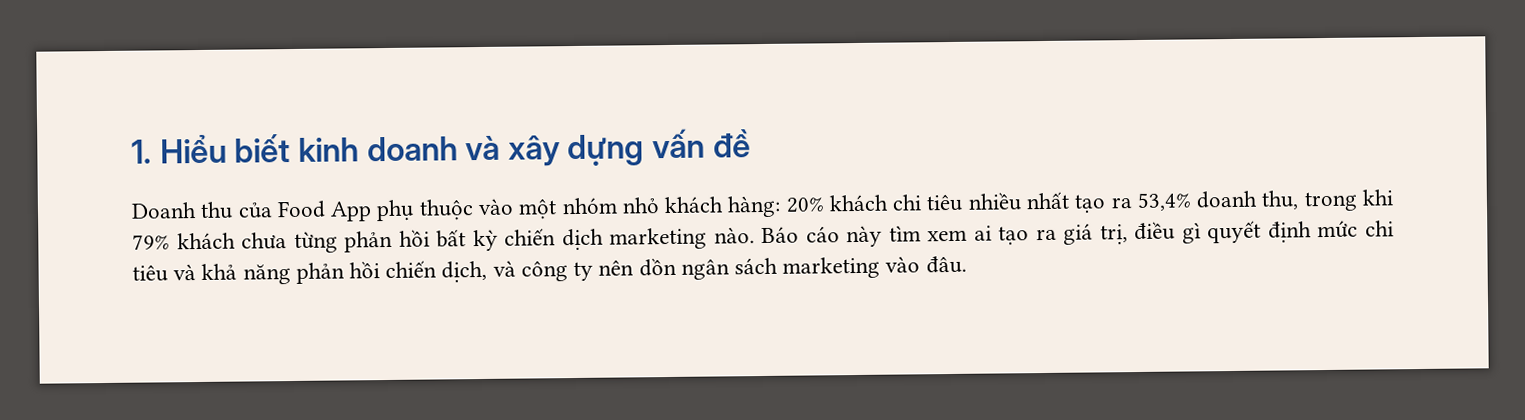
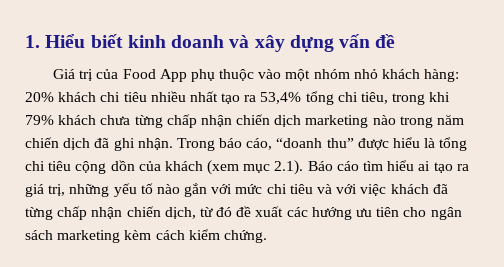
[131,201,234,219] Doanh thu -> [52,69,94,81] Giá trị
[1196,190,1300,210] doanh thu, -> [305,91,389,105] tổng chi tiêu,
[344,225,968,253] phản hồi bất kỳ chiến dịch marketing nào. Báo cáo này tìm xem -> [166,114,465,128] [25,137,468,151] [25,160,415,175] chấp nhận chiến dịch marketing nào trong năm chiến dịch đã ghi nhận. Trong báo cáo, “doanh thu” được hiểu là tổng chi tiêu cộng dồn của khách (xem mục 2.1). Báo cáo tìm hiểu
[1134,220,1394,244] [132,255,967,285] điều gì quyết định mức chi tiêu và khả năng phản hồi chiến dịch, và công ty nên dồn ngân sách marketing vào đâu. -> [69,183,448,197] [25,206,462,220] [25,229,267,243] những yếu tố nào gắn với mức chi tiêu và với việc khách đã từng chấp nhận chiến dịch, từ đó đề xuất các hướng ưu tiên cho ngân sách marketing kèm cách kiểm chứng.

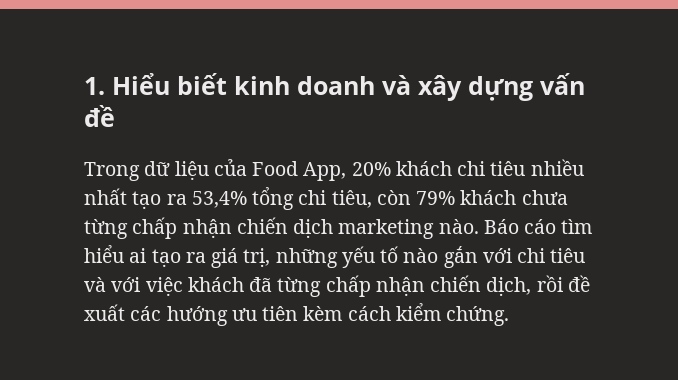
[52,69,460,82] Giá trị của Food App phụ thuộc vào một nhóm nhỏ khách hàng: -> [84,159,347,181] Trong dữ liệu của Food App,
[392,92,451,105] trong khi -> [376,190,411,205] còn
[372,114,465,128] [25,137,468,151] [25,160,304,175] nào trong năm chiến dịch đã ghi nhận. Trong báo cáo, “doanh thu” được hiểu là tổng chi tiêu cộng dồn của khách (xem mục 2.1). -> [438,219,479,234] nào.
[235,184,263,194] mức -> (512, 255) none
[199,207,233,217] từ đó -> [536,275,563,292] rồi
[403,207,462,220] [25,230,121,243] cho ngân sách marketing -> (299, 313) none

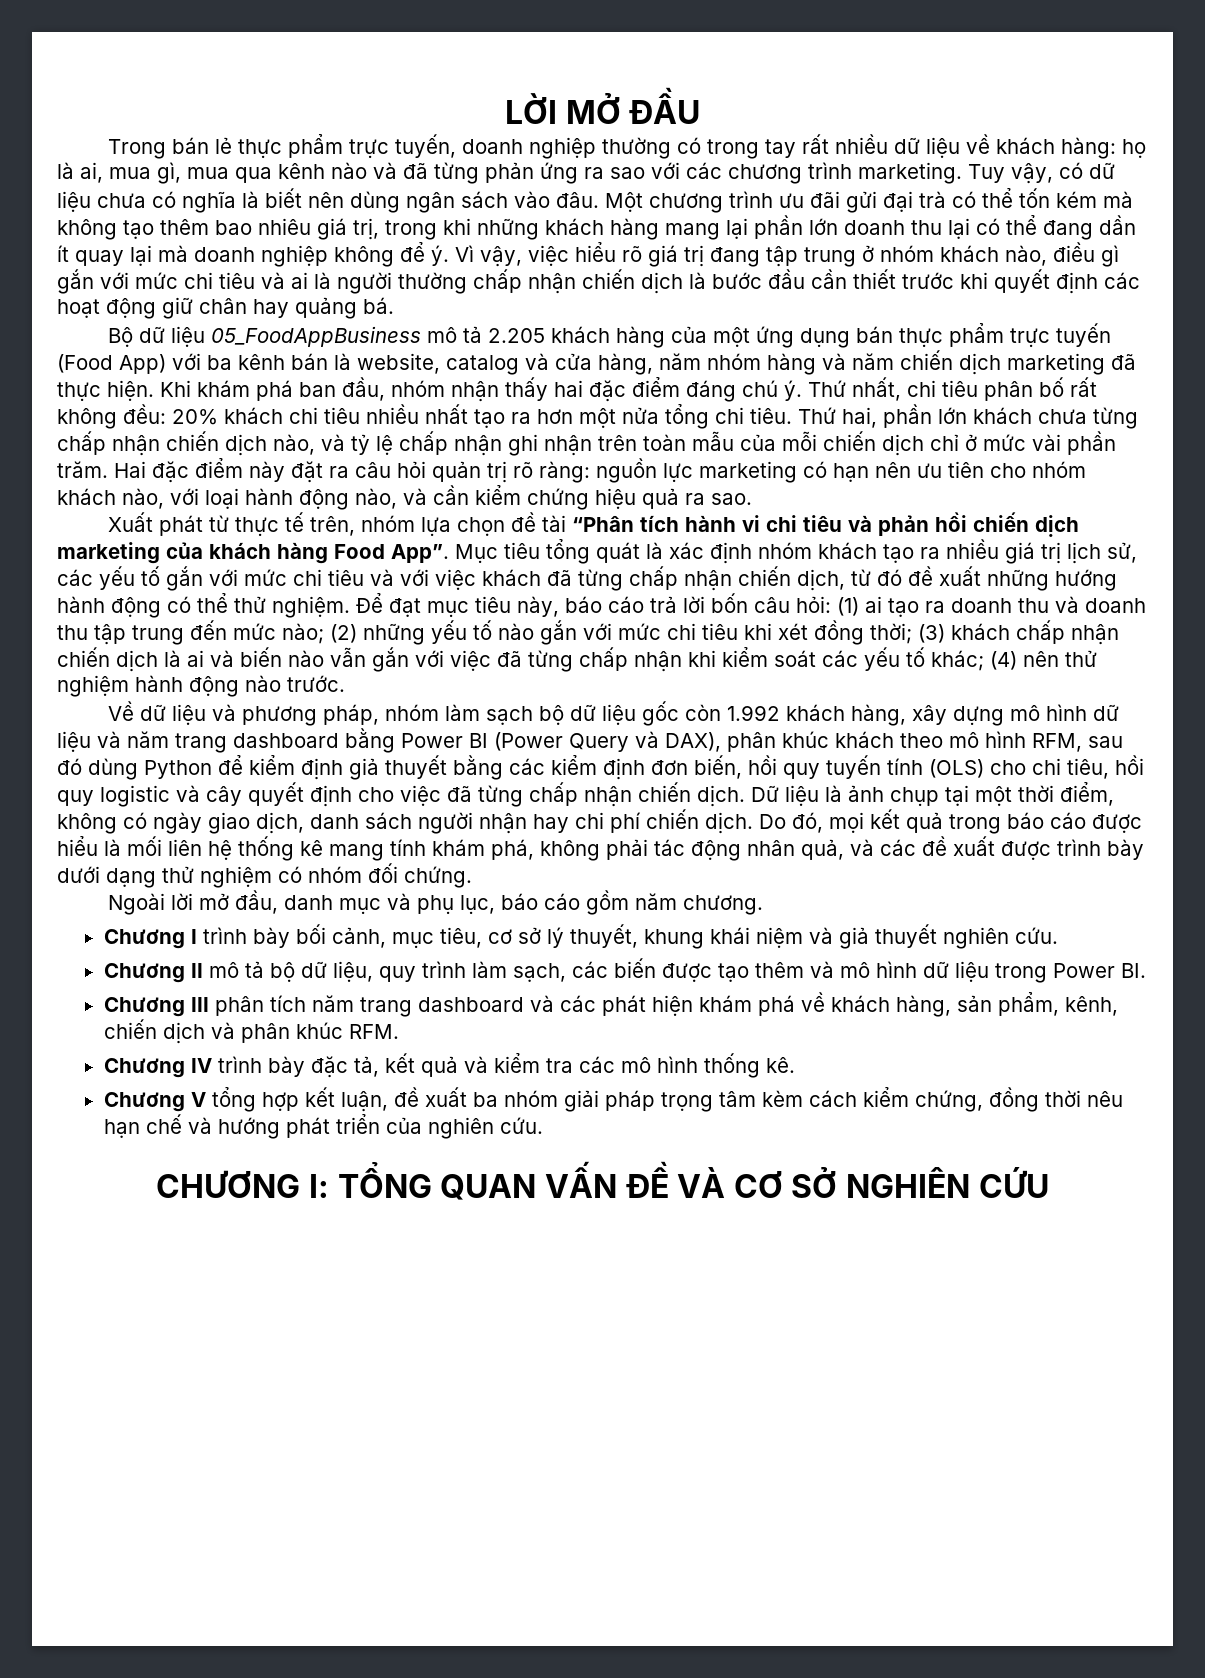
[84,73,585,101] [84,105,115,127] [84,159,347,181] 1. Hiểu biết kinh doanh và xây dựng vấn đề // Trong dữ liệu của Food App, -> [504,87,701,124] [107,134,1146,159] [57,162,1115,184] [57,188,1133,213] [57,215,1136,240] [57,242,1119,267] [57,269,1140,294] [57,297,394,319] [107,323,1111,348] [57,350,1136,375] [57,377,1097,402] [57,404,166,429] LỜI MỞ ĐẦU // Trong bán lẻ thực phẩm trực tuyến, doanh nghiệp thường có trong tay rất nhiều dữ liệu về khách hàng: họ là ai, mua gì, mua qua kênh nào và đã từng phản ứng ra sao với các chương trình marketing. Tuy vậy, có dữ liệu chưa có nghĩa là biết nên dùng ngân sách vào đâu. Một chương trình ưu đãi gửi đại trà có thể tốn kém mà không tạo thêm bao nhiêu giá trị, trong khi những khách hàng mang lại phần lớn doanh thu lại có thể đang dần ít quay lại mà doanh nghiệp không để ý. Vì vậy, việc hiểu rõ giá trị đang tập trung ở nhóm khách nào, điều gì gắn với mức chi tiêu và ai là người thường chấp nhận chiến dịch là bước đầu cần thiết trước khi quyết định các hoạt động giữ chân hay quảng bá. // Bộ dữ liệu 05_FoodAppBusiness mô tả 2.205 khách hàng của một ứng dụng bán thực phẩm trực tuyến (Food App) với ba kênh bán là website, catalog và cửa hàng, năm nhóm hàng và năm chiến dịch marketing đã thực hiện. Khi khám phá ban đầu, nhóm nhận thấy hai đặc điểm đáng chú ý. Thứ nhất, chi tiêu phân bố rất không đều:
[191,187,456,210] 53,4% tổng chi tiêu, còn 79% -> [537,404,967,429] hơn một nửa tổng chi tiêu. Thứ hai, phần lớn
[338,219,593,239] [84,245,512,268] marketing nào. Báo cáo tìm hiểu ai tạo ra giá trị, những yếu tố nào gắn với -> [273,431,1116,456] [57,458,1086,483] [57,485,752,510] [107,512,1079,537] [57,539,1137,564] [57,566,287,591] nào, và tỷ lệ chấp nhận ghi nhận trên toàn mẫu của mỗi chiến dịch chỉ ở mức vài phần trăm. Hai đặc điểm này đặt ra câu hỏi quản trị rõ ràng: nguồn lực marketing có hạn nên ưu tiên cho nhóm khách nào, với loại hành động nào, và cần kiểm chứng hiệu quả ra sao. // Xuất phát từ thực tế trên, nhóm lựa chọn đề tài “Phân tích hành vi chi tiêu và phản hồi chiến dịch marketing của khách hàng Food App”. Mục tiêu tổng quát là xác định nhóm khách tạo ra nhiều giá trị lịch sử, các yếu tố gắn với mức
[536,275,590,292] [84,303,510,326] rồi đề xuất các hướng ưu tiên kèm cách kiểm chứng. -> [851,566,1117,591] [57,593,1146,618] [57,620,1119,645] [57,647,1097,672] [57,675,345,697] [107,701,1119,726] [57,728,1123,753] [57,755,1144,780] [57,782,1114,807] [57,809,1142,834] [57,836,1144,861] [57,863,472,888] [107,890,763,915] [103,924,1058,949] [103,958,1146,983] [103,992,1118,1017] [103,1019,399,1044] [103,1053,795,1078] [103,1087,1123,1112] [103,1114,543,1139] [156,1161,1049,1200] từ đó đề xuất những hướng hành động có thể thử nghiệm. Để đạt mục tiêu này, báo cáo trả lời bốn câu hỏi: (1) ai tạo ra doanh thu và doanh thu tập trung đến mức nào; (2) những yếu tố nào gắn với mức chi tiêu khi xét đồng thời; (3) khách chấp nhận chiến dịch là ai và biến nào vẫn gắn với việc đã từng chấp nhận khi kiểm soát các yếu tố khác; (4) nên thử nghiệm hành động nào trước. // Về dữ liệu và phương pháp, nhóm làm sạch bộ dữ liệu gốc còn 1.992 khách hàng, xây dựng mô hình dữ liệu và năm trang dashboard bằng Power BI (Power Query và DAX), phân khúc khách theo mô hình RFM, sau đó dùng Python để kiểm định giả thuyết bằng các kiểm định đơn biến, hồi quy tuyến tính (OLS) cho chi tiêu, hồi quy logistic và cây quyết định cho việc đã từng chấp nhận chiến dịch. Dữ liệu là ảnh chụp tại một thời điểm, không có ngày giao dịch, danh sách người nhận hay chi phí chiến dịch. Do đó, mọi kết quả trong báo cáo được hiểu là mối liên hệ thống kê mang tính khám phá, không phải tác động nhân quả, và các đề xuất được trình bày dưới dạng thử nghiệm có nhóm đối chứng. // Ngoài lời mở đầu, danh mục và phụ lục, báo cáo gồm năm chương. // Chương I trình bày bối cảnh, mục tiêu, cơ sở lý thuyết, khung khái niệm và giả thuyết nghiên cứu. // Chương II mô tả bộ dữ liệu, quy trình làm sạch, các biến được tạo thêm và mô hình dữ liệu trong Power BI. // Chương III phân tích năm trang dashboard và các phát hiện khám phá về khách hàng, sản phẩm, kênh, chiến dịch và phân khúc RFM. // Chương IV trình bày đặc tả, kết quả và kiểm tra các mô hình thống kê. // Chương V tổng hợp kết luận, đề xuất ba nhóm giải pháp trọng tâm kèm cách kiểm chứng, đồng thời nêu hạn chế và hướng phát triển của nghiên cứu. // CHƯƠNG I: TỔNG QUAN VẤN ĐỀ VÀ CƠ SỞ NGHIÊN CỨU

